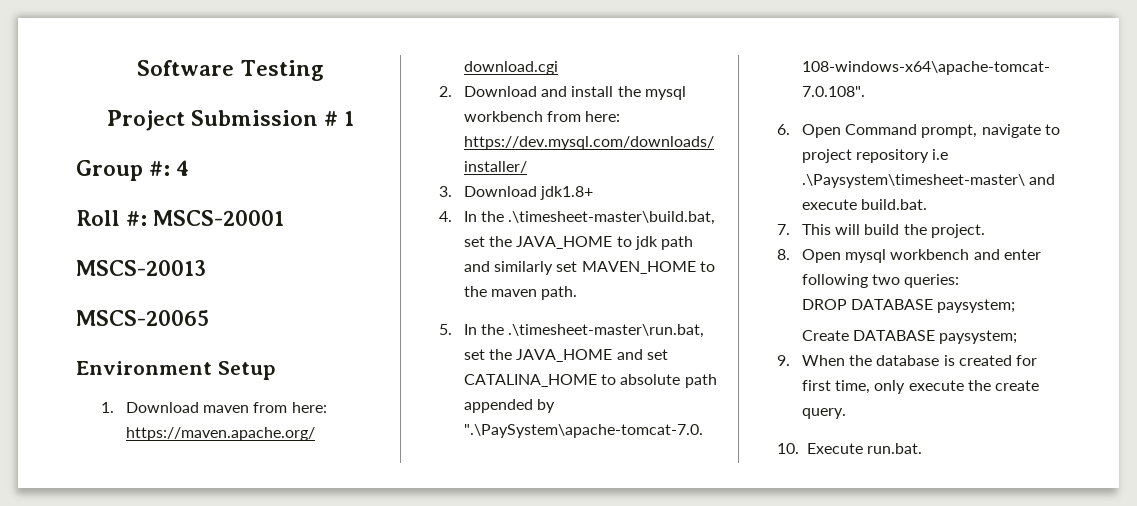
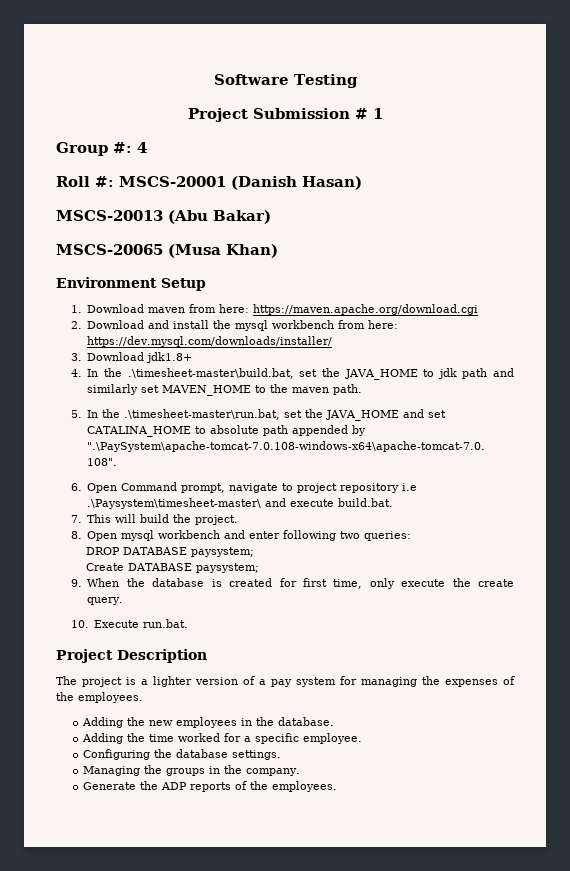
(285, 218) none -> [231,176,362,190] (Danish Hasan)
(206, 268) none -> [168,210,271,224] (Abu Bakar)
(209, 318) none -> [168,244,278,258] (Musa Khan)
(923, 448) none -> [56,649,207,663] [56,676,515,687] [56,692,143,703] [82,717,335,728] [82,733,363,744] [83,749,282,760] [83,765,301,776] [83,781,338,792] // Project Description // The project is a lighter version of a pay system for managing the expenses of the employees. // Adding the new employees in the database. // Adding the time worked for a specific employee. // Configuring the database settings. // Managing the groups in the company. // Generate the ADP reports of the employees.

